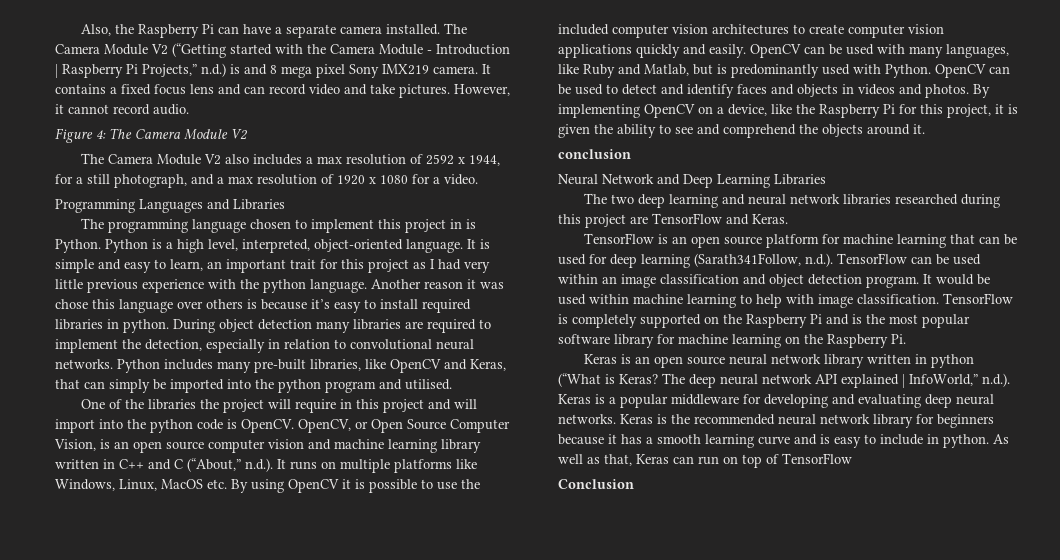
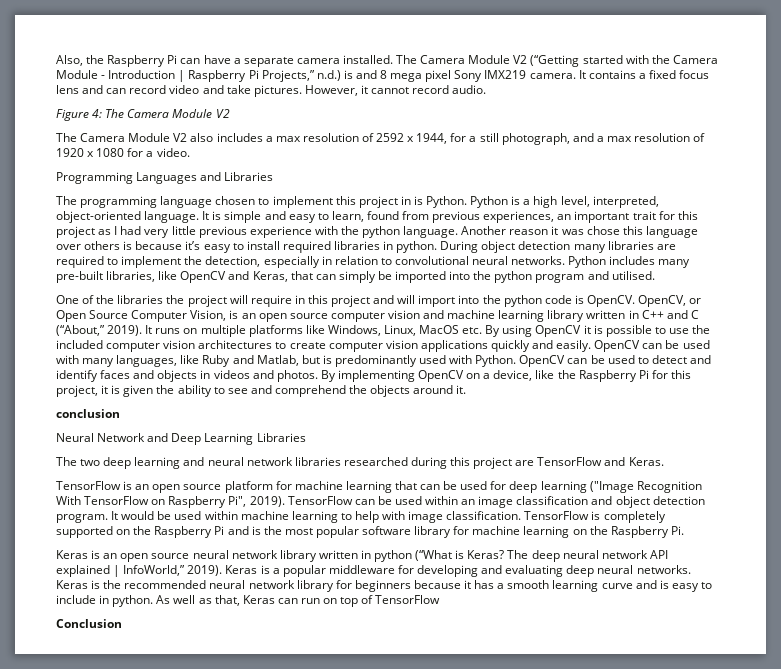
(203, 265) none -> [366,211,555,223] found from previous experiences,
[245,458,273,472] n.d.). -> [107,325,143,336] 2019).
[694,253,833,267] (Sarath341Follow, n.d.). -> [589,481,702,493] [56,496,285,508] ("Image Recognition With TensorFlow on Raspberry Pi", 2019).
[982,373,1010,387] n.d.). -> [187,565,223,576] 2019).

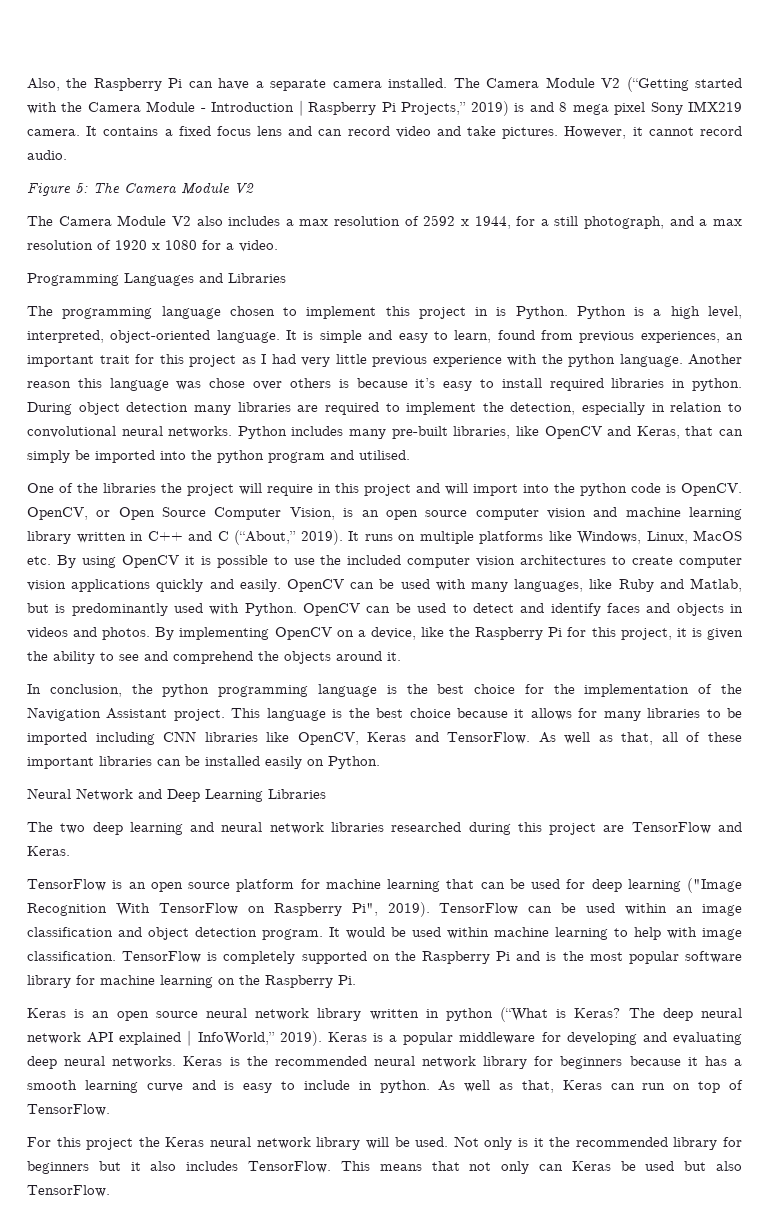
[316,70,341,81] n.d.) -> [470,101,509,116] 2019)
[92,109,103,118] 4: -> [75,183,88,193] 5:
[551,226,698,238] it was chose this language -> [77,378,246,391] this language was chose
[56,409,120,418] conclusion -> [27,684,743,697] [27,707,742,721] [27,731,742,745] [27,756,380,769] In conclusion, the python programming language is the best choice for the implementation of the Navigation Assistant project. This language is the best choice because it allows for many libraries to be imported including CNN libraries like OpenCV, Keras and TensorFlow. As well as that, all of these important libraries can be installed easily on Python.
[375,595,441,604] [56,619,122,628] TensorFlow // Conclusion -> [27,1104,110,1116] [27,1136,742,1150] [27,1161,742,1174] [27,1185,110,1197] TensorFlow. // For this project the Keras neural network library will be used. Not only is it the recommended library for beginners but it also includes TensorFlow. This means that not only can Keras be used but also TensorFlow.

